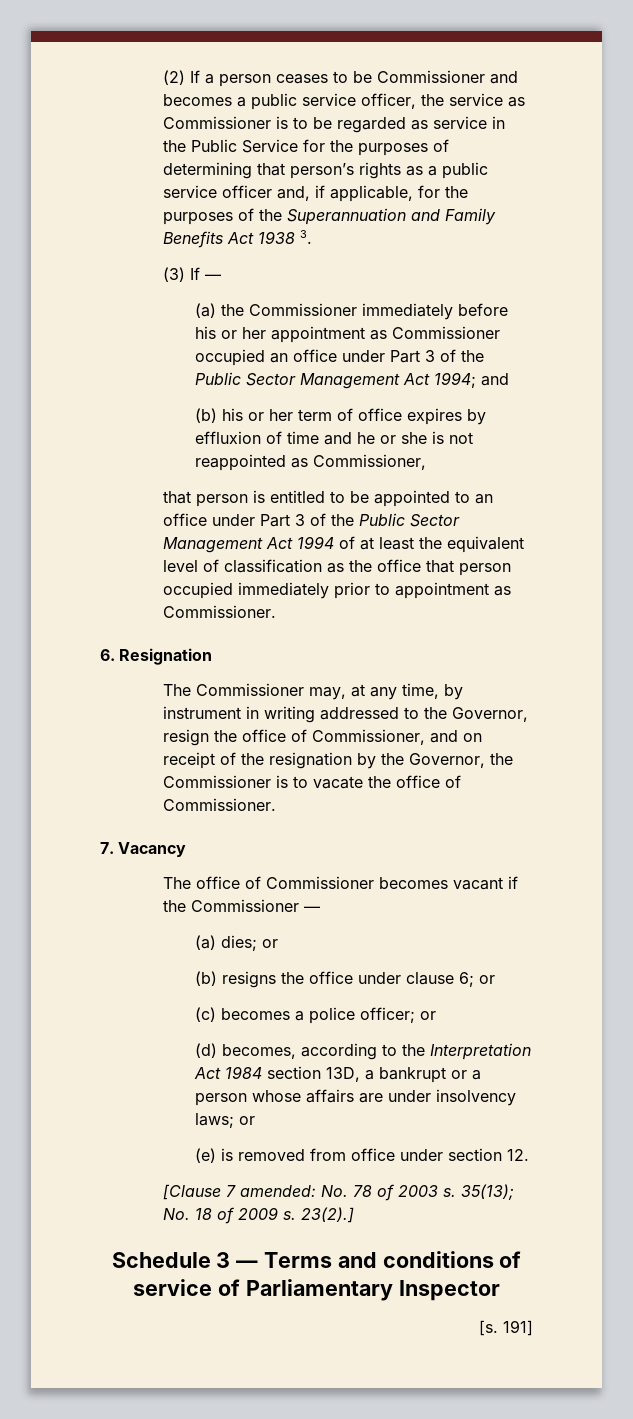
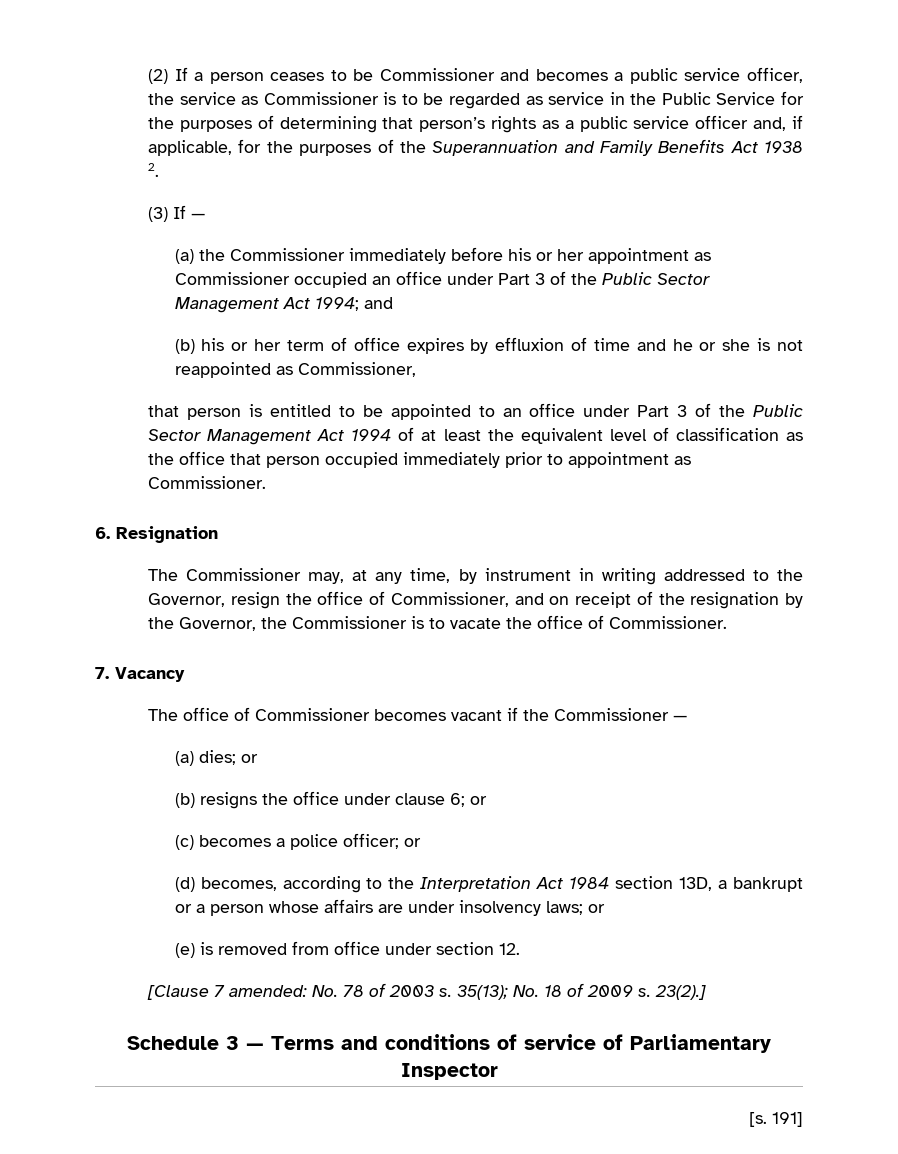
[300,230,313,244] 3. -> [148,163,160,177] 2.

